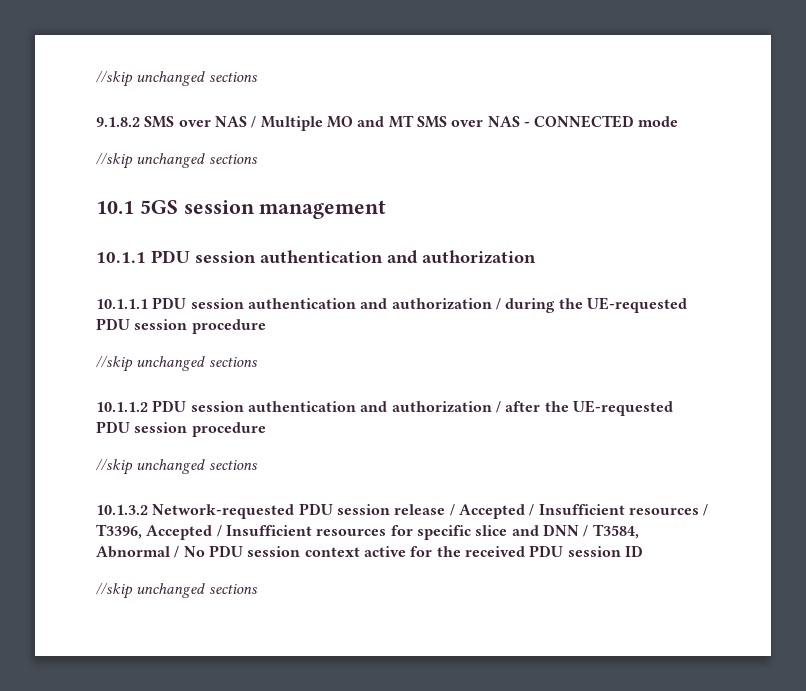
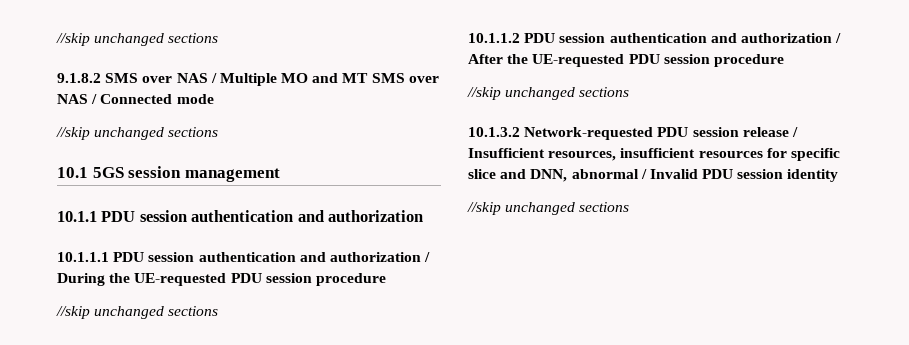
[523,115,635,128] - CONNECTED -> [91,94,173,104] / Connected
[505,298,556,313] during -> [57,273,105,286] During
[505,401,541,412] after -> [468,54,503,64] After
[458,504,709,519] [96,524,312,540] Accepted / Insufficient resources / T3396, Accepted / Insufficient -> [468,148,696,161] Insufficient resources, insufficient
[542,524,639,539] [96,545,643,558] DNN / T3584, Abnormal / No PDU session context active for the received PDU session ID -> [530,169,839,182] DNN, abnormal / Invalid PDU session identity

